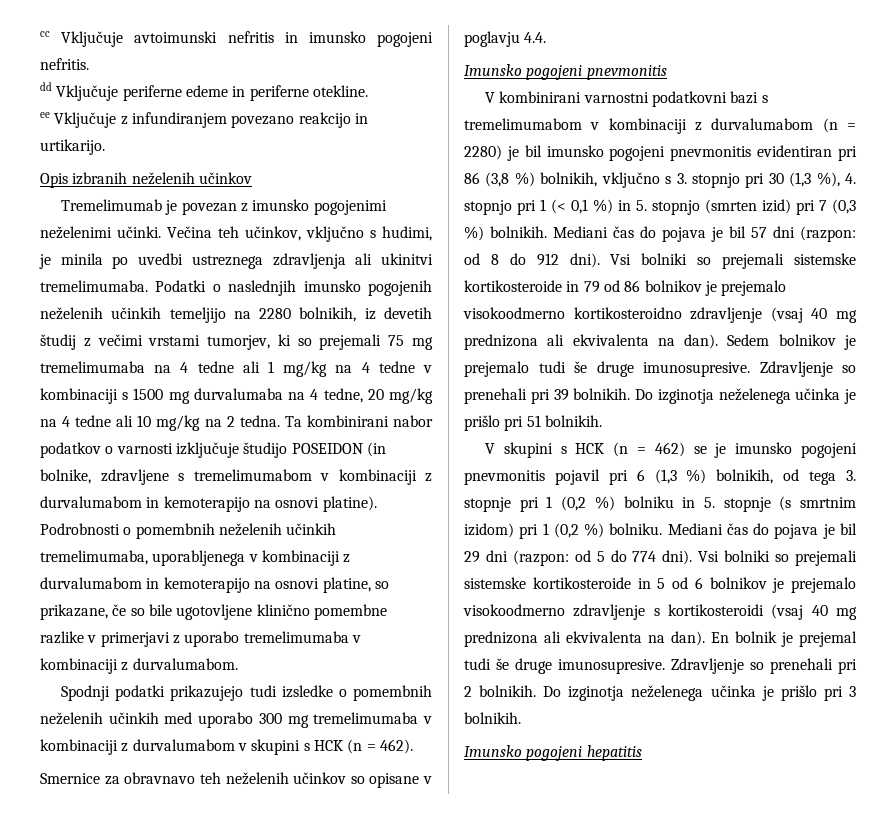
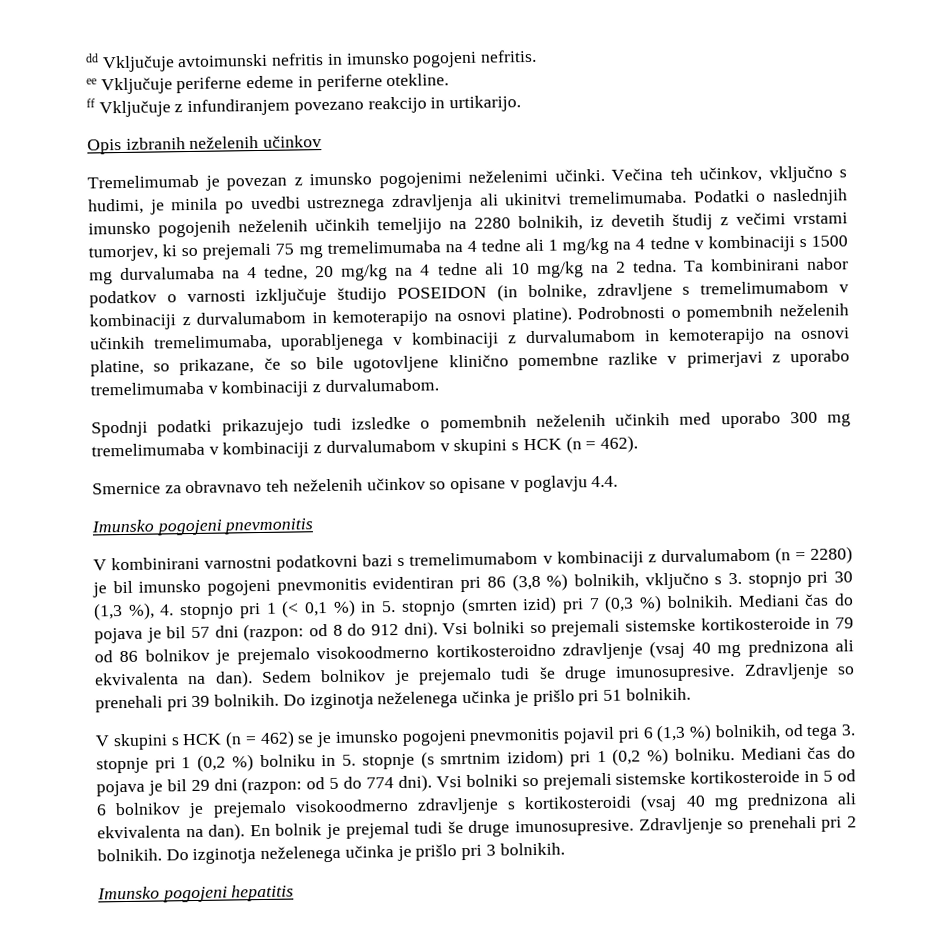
[40,31,50,37] cc -> [85,53,99,63] dd
[40,82,52,91] dd -> [86,78,97,85] ee
[40,112,50,118] ee -> [86,98,95,108] ff

